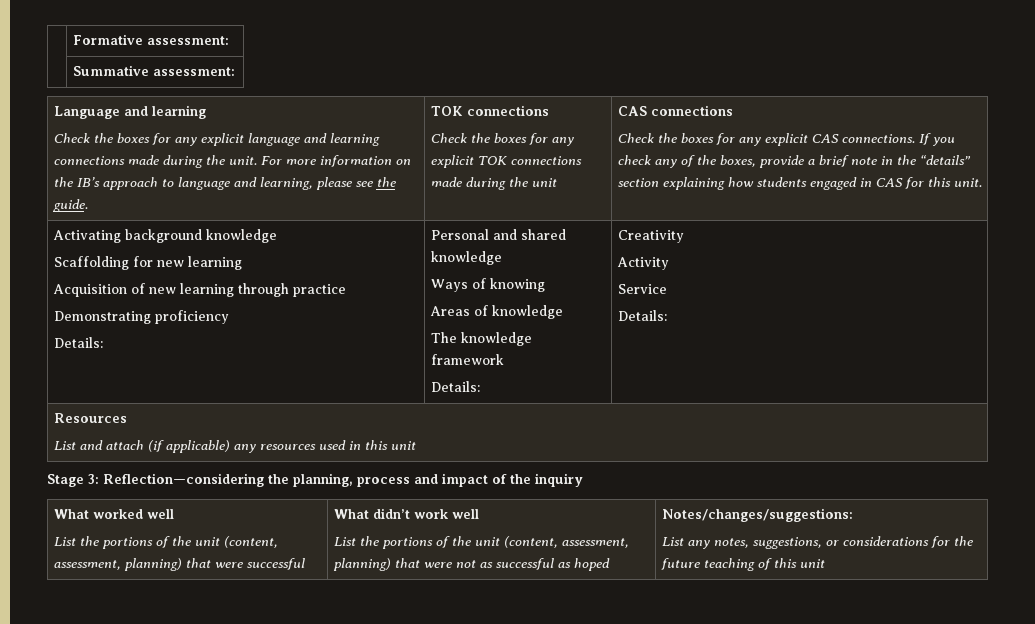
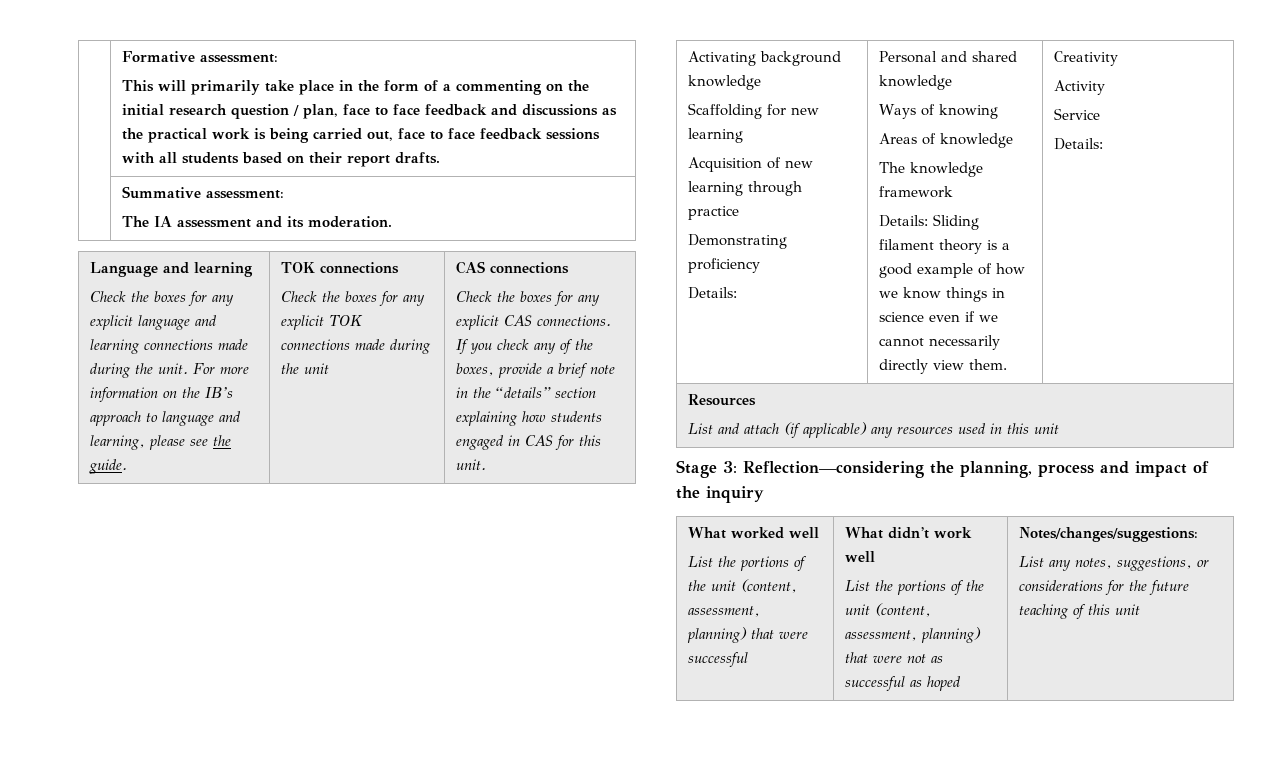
[72,65,235,76] // | Summative assessment: -> [122,80,590,95] [122,104,618,119] [122,128,601,143] [122,152,441,167] [122,186,285,199] [122,216,393,228] // This will primarily take place in the form of a commenting on the initial research question / plan, face to face feedback and discussions as the practical work is being carried out, face to face feedback sessions with all students based on their report drafts. // | Summative assessment: // The IA assessment and its moderation.
(480, 386) none -> [933,214,980,230] [879,239,1011,254] [879,263,1026,278] [879,287,1006,302] [879,311,999,322] [879,335,1001,350] [879,359,1008,374] Sliding filament theory is a good example of how we know things in science even if we cannot necessarily directly view them.

